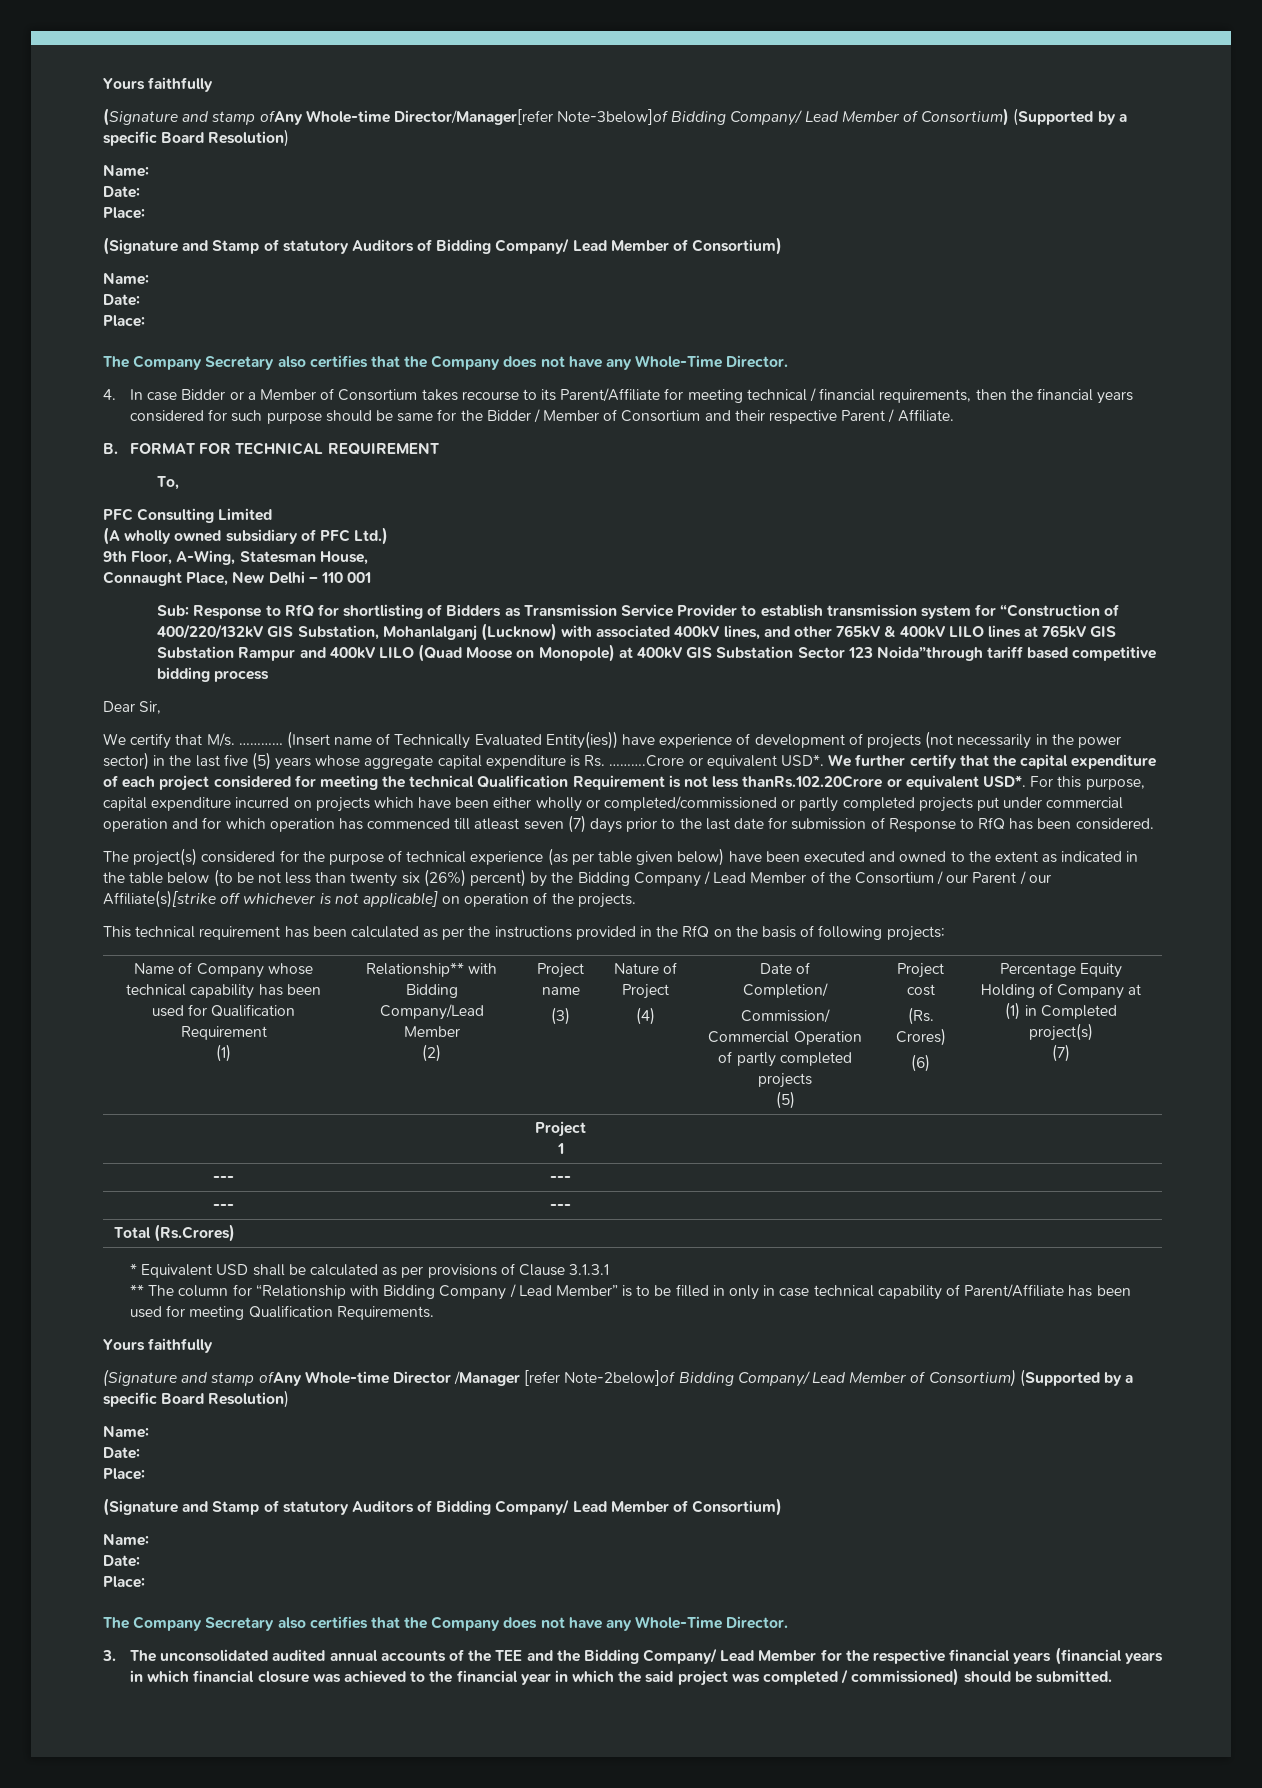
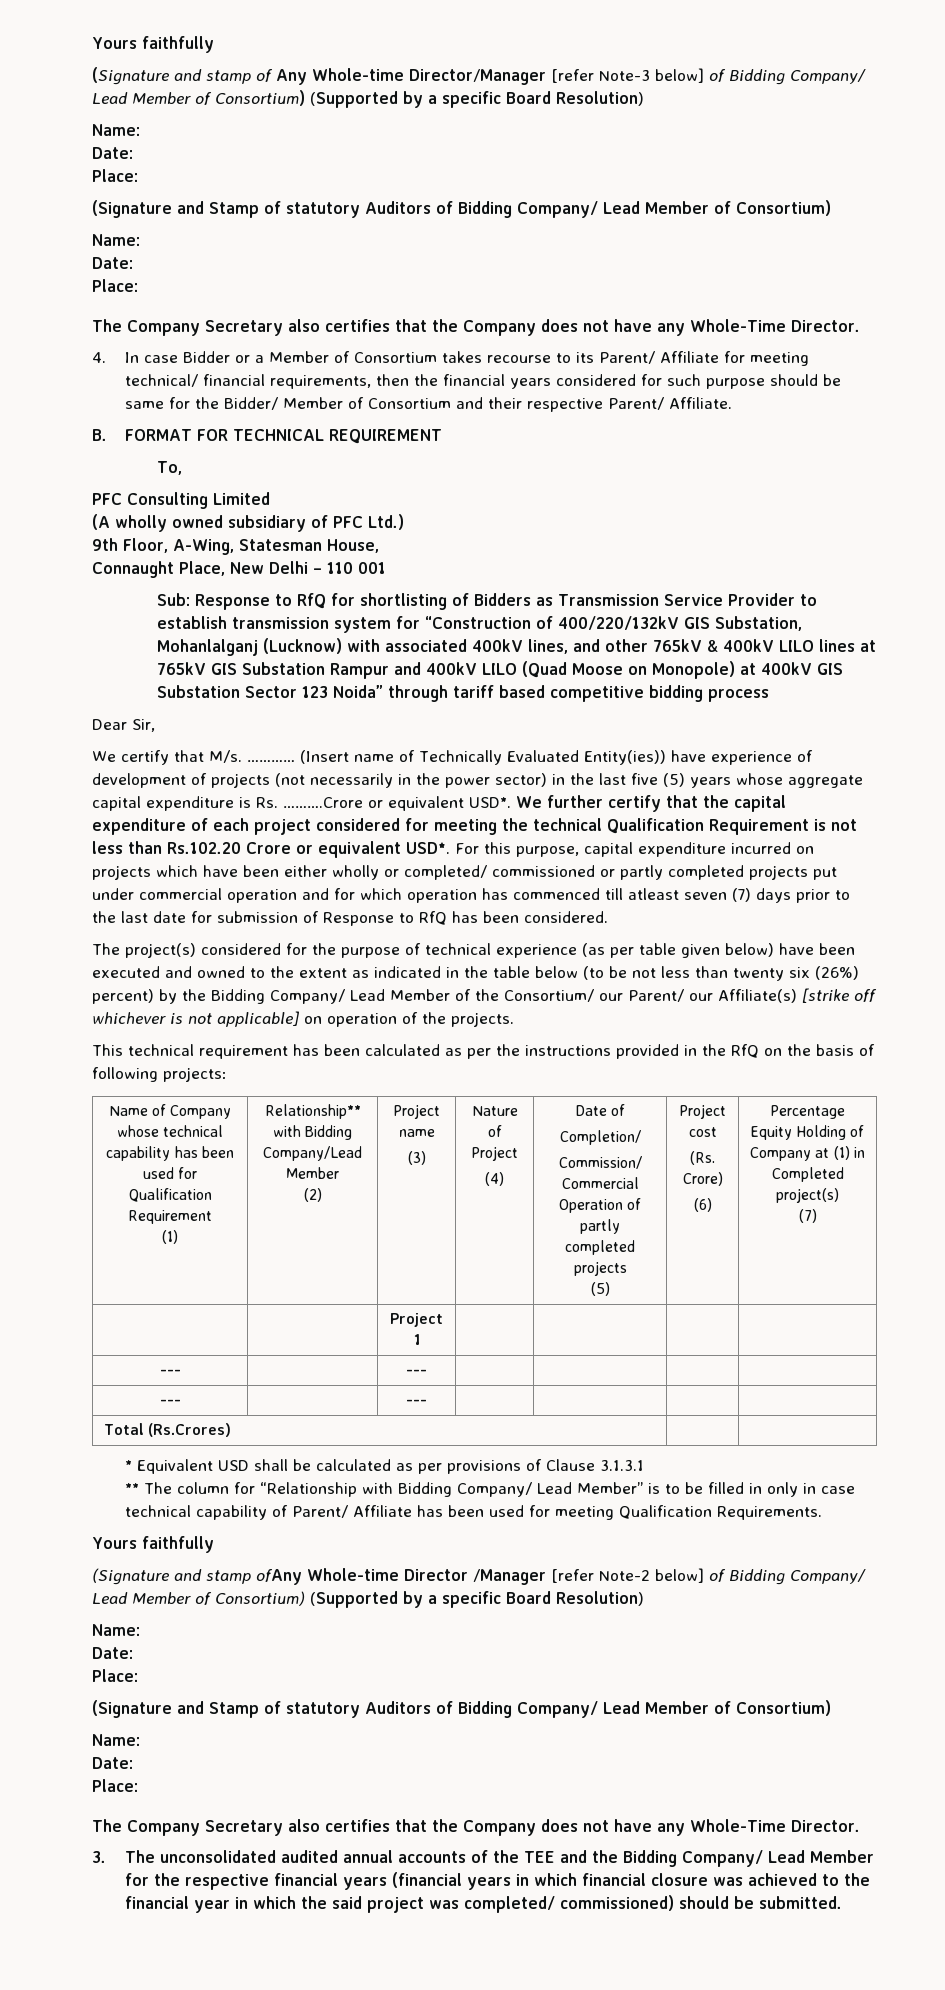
[103,77,214,92] [103,108,670,126] Yours faithfully // (Signature and stamp ofAny Whole-time Director/Manager[refer Note-3below]of -> [92,36,214,53] [92,67,726,85] Yours faithfully // (Signature and stamp of Any Whole-time Director/Manager [refer Note-3 below] of
[560,388,817,403] Parent/Affiliate for meeting technical / -> [598,351,809,366] [124,374,198,387] Parent/ Affiliate for meeting technical/
[486,409,540,423] Bidder / -> [223,397,278,410] Bidder/
[841,409,895,423] Parent / -> [607,397,664,410] Parent/
[876,646,983,661] Noida”through -> [333,685,449,702] Noida” through
[742,775,883,788] thanRs.102.20Crore -> [128,841,291,854] than Rs.102.20 Crore
[604,796,778,811] completed/commissioned -> [404,865,595,880] completed/ commissioned
[633,871,710,887] Company / -> [270,989,345,1004] Company/
[854,871,1051,885] [103,890,216,908] Consortium / our Parent / our Affiliate(s)[strike -> [504,988,849,1003] Consortium/ our Parent/ our Affiliate(s) [strike
[895,1028,946,1046] Crores) -> [682,1172,723,1186] Crore)
[439,1284,516,1300] Company / -> [456,1482,532,1497] Company/
[964,1284,1065,1298] Parent/Affiliate -> [291,1505,412,1518] Parent/ Affiliate
[564,1370,677,1386] Note-2below]of -> [599,1568,726,1583] Note-2 below] of
[763,1669,849,1685] completed / -> [463,1896,555,1913] completed/

